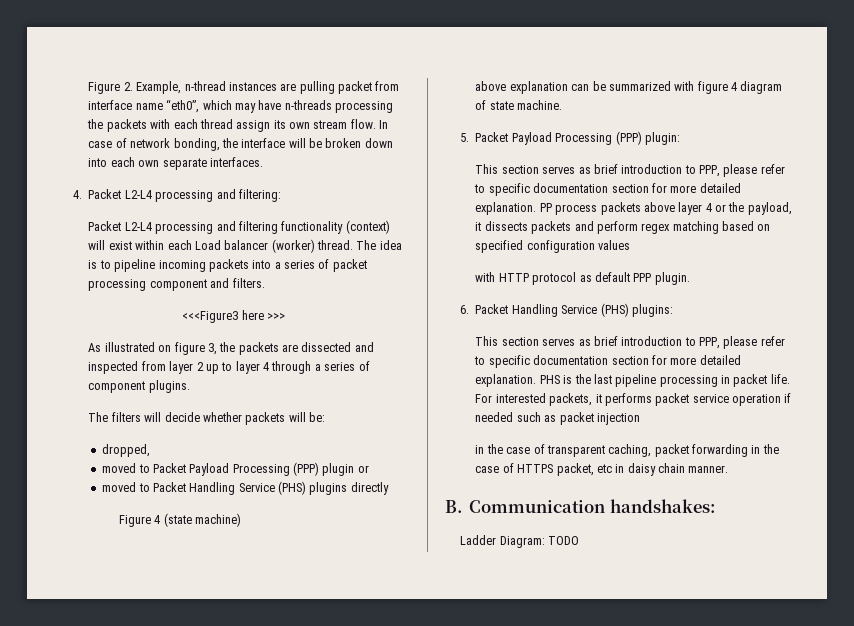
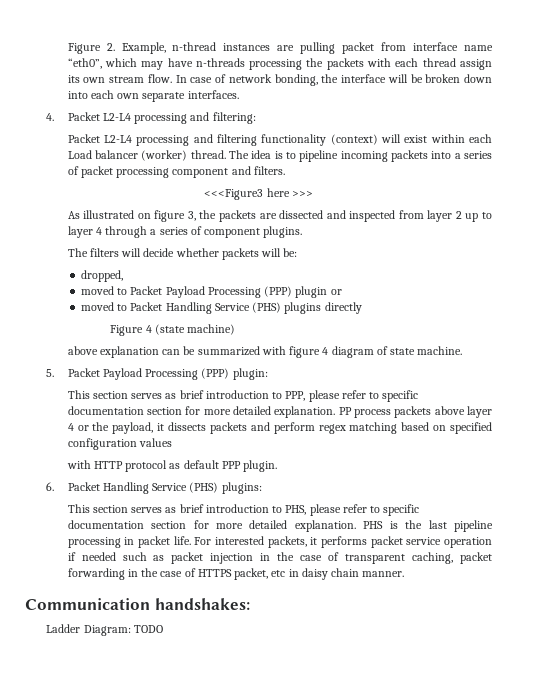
[699,337,721,349] PPP, -> [285,505,307,515] PHS,
(640, 419) // -> (254, 558) none
[445,500,463,513] B. -> (405, 574) none

